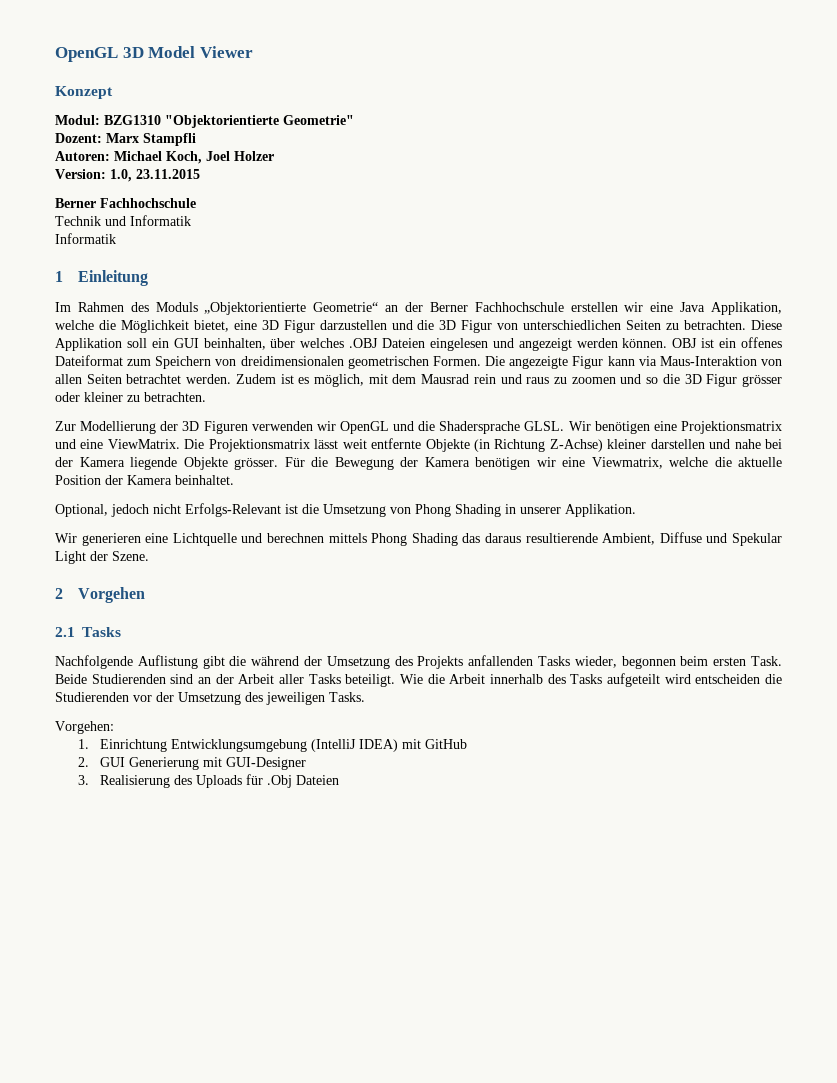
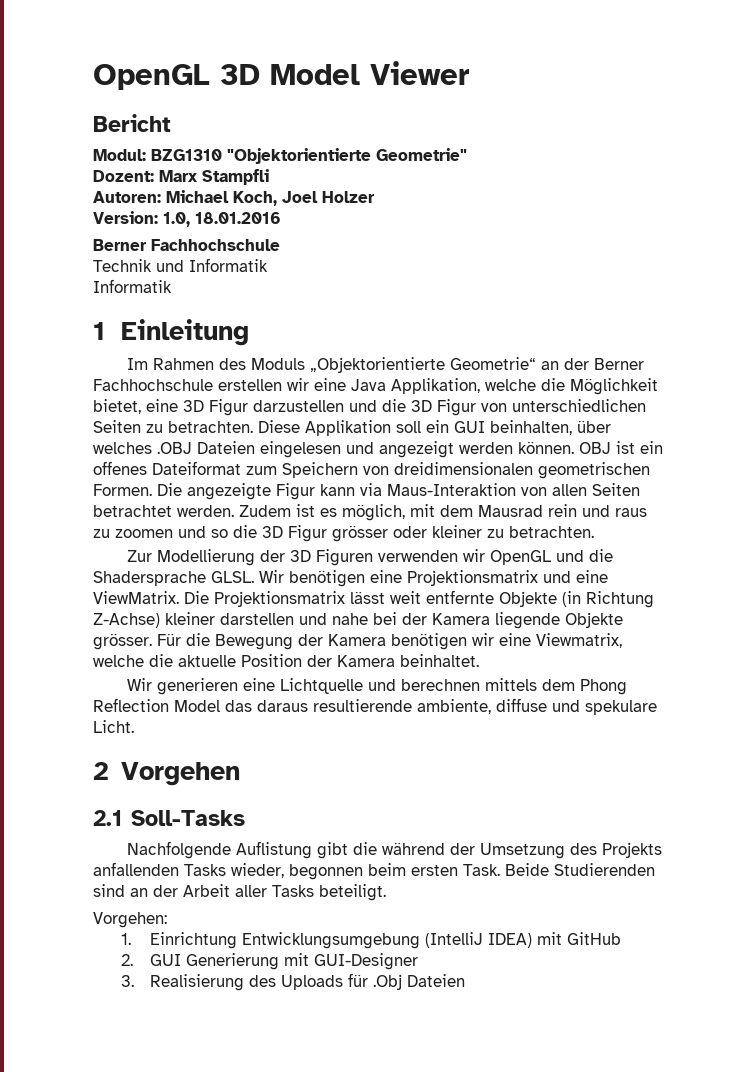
[55,86,113,99] Konzept -> [93,114,171,132] Bericht
[136,169,200,179] 23.11.2015 -> [195,212,281,224] 18.01.2016
[55,503,636,517] // Optional, jedoch nicht Erfolgs-Relevant ist die Umsetzung von Phong Shading in unserer Applikation. -> (479, 660) none
[371,532,783,546] [55,551,149,564] Phong Shading das daraus resultierende Ambient, Diffuse und Spekular Light der Szene. -> [541,679,627,695] [93,698,657,715] [93,720,134,733] dem Phong Reflection Model das daraus resultierende ambiente, diffuse und spekulare Licht.
[82,627,121,637] Tasks -> [130,810,245,826] Soll-Tasks
[400,673,782,687] [55,692,365,705] Wie die Arbeit innerhalb des Tasks aufgeteilt wird entscheiden die Studierenden vor der Umsetzung des jeweiligen Tasks. -> (386, 892) none

